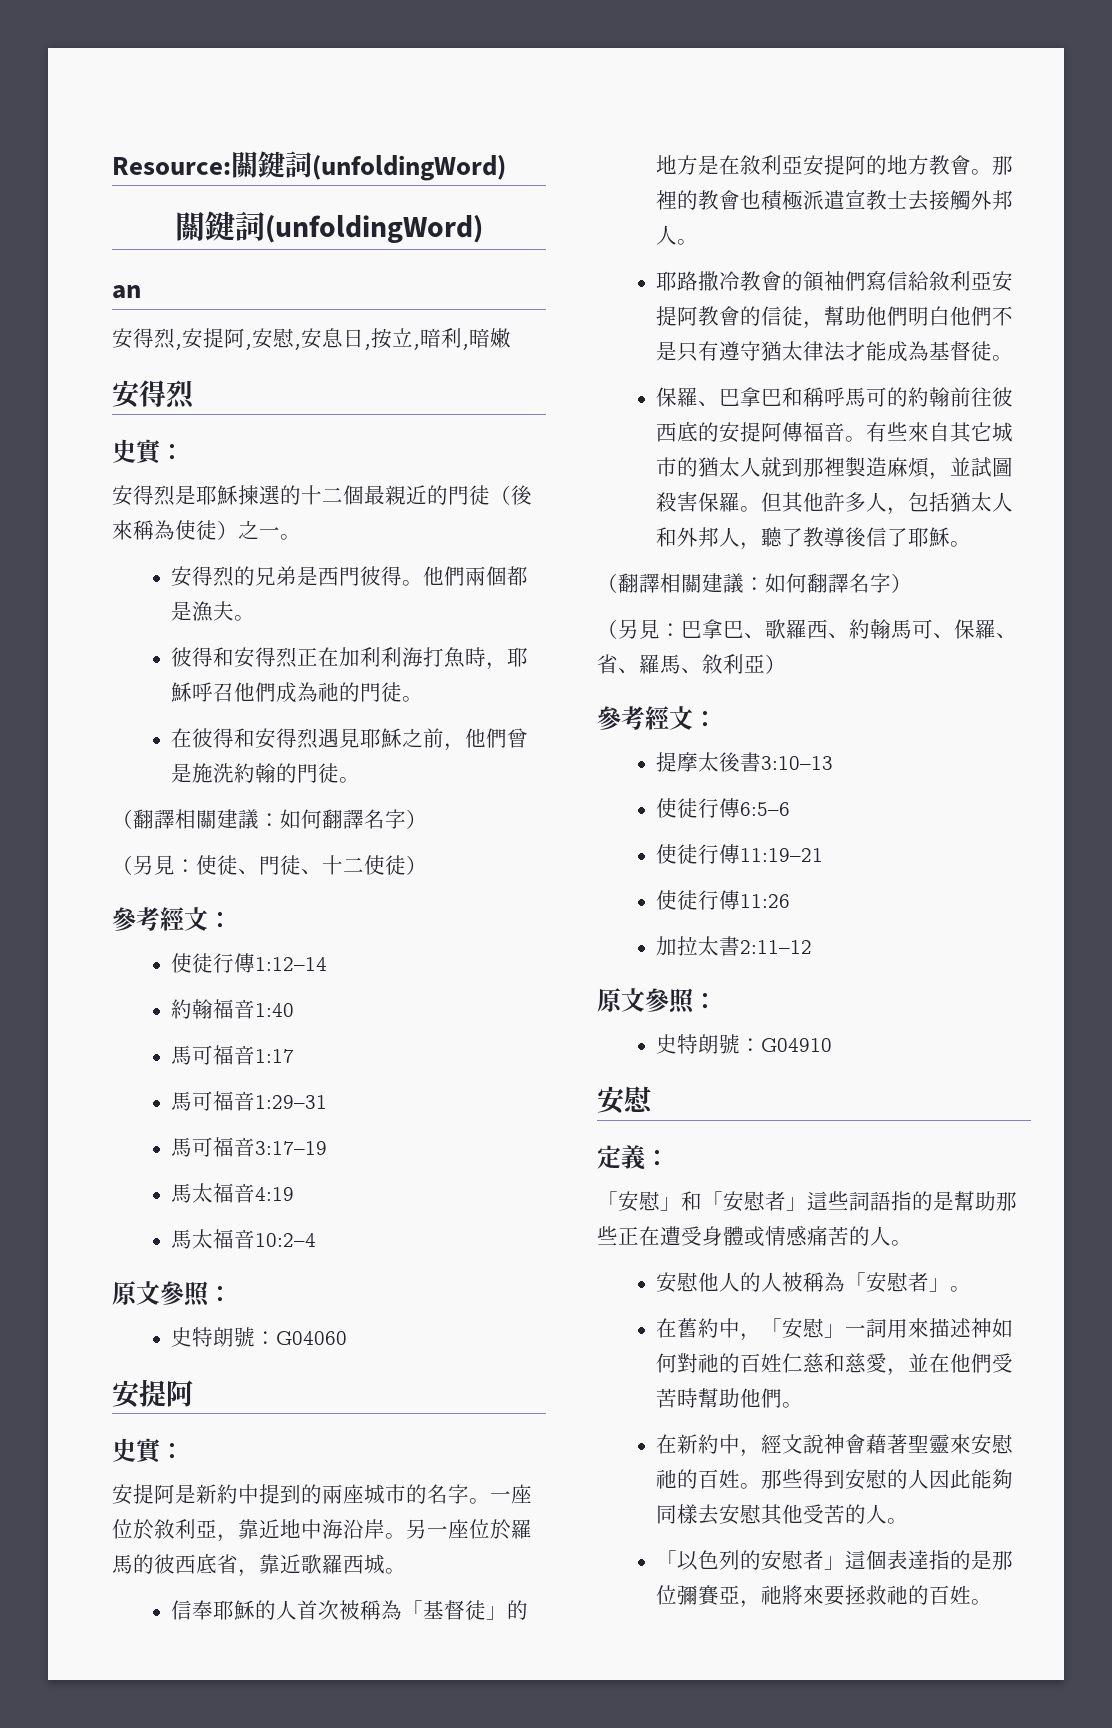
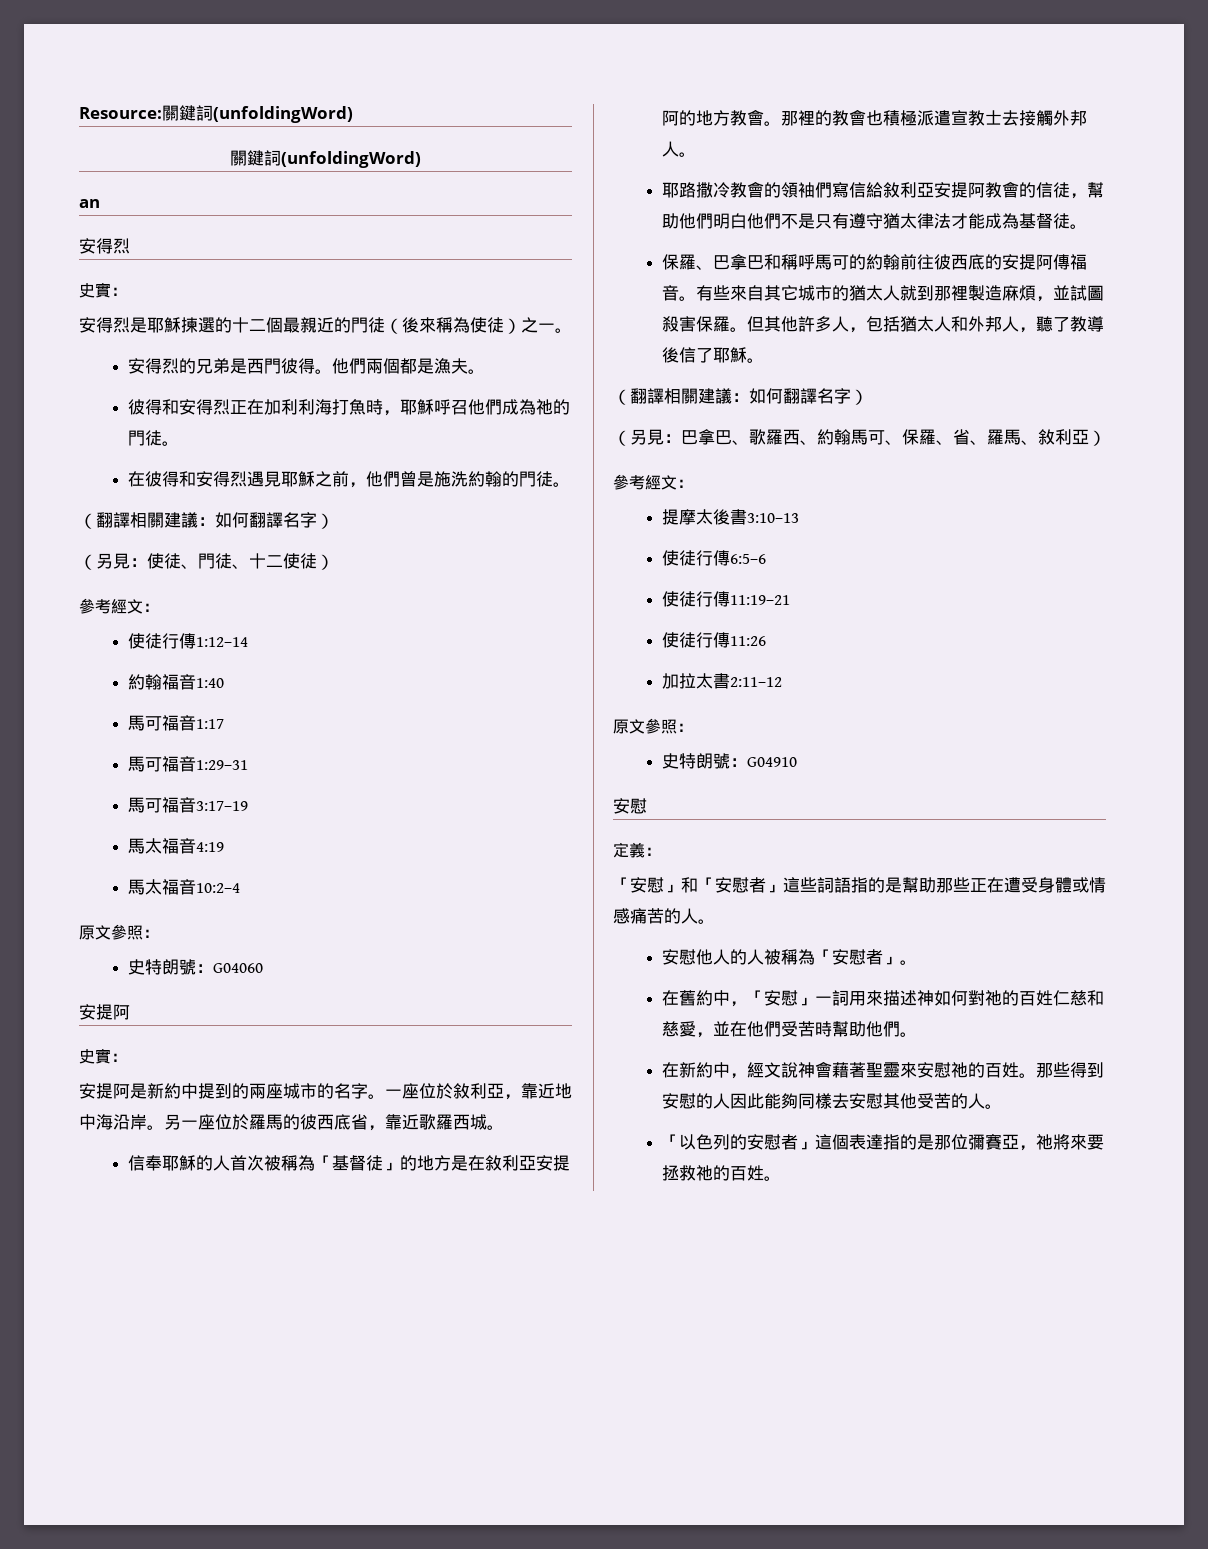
[112,328,511,350] // 安得烈,安提阿,安慰,安息日,按立,暗利,暗嫩 -> (100, 203) none

